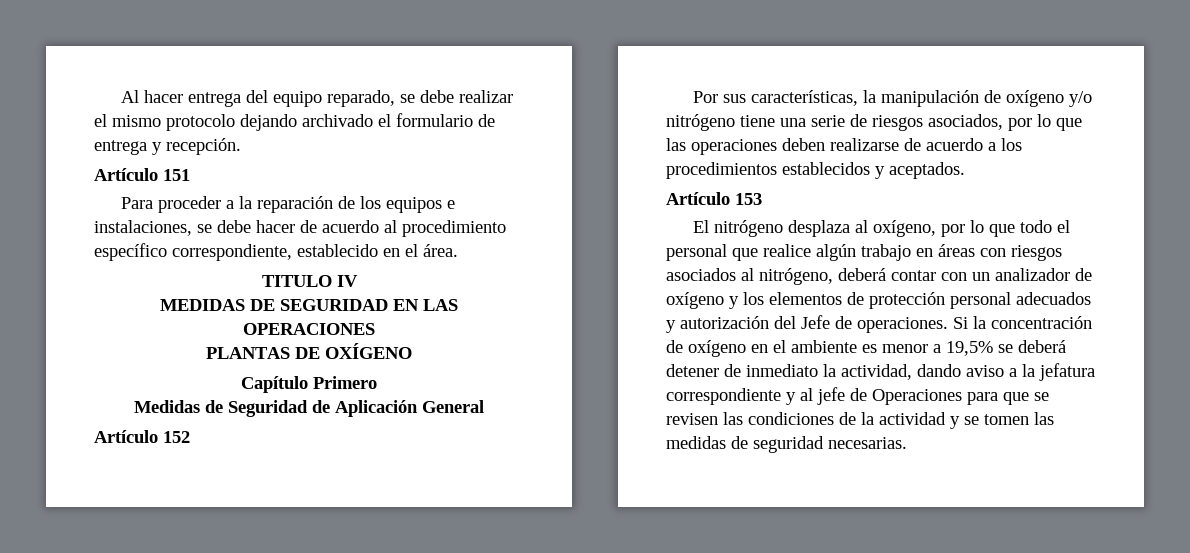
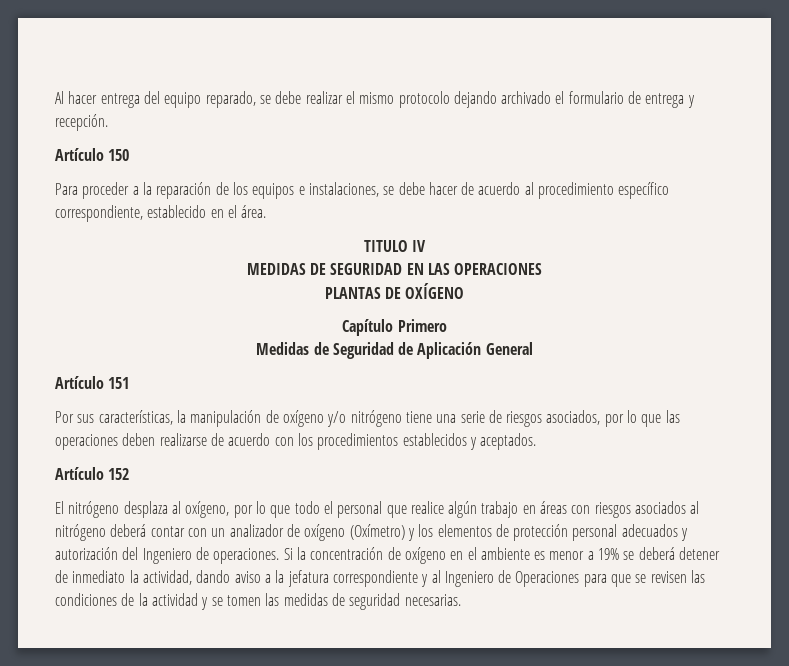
[163,169,190,181] 151 -> [108,149,130,161] 150
[163,431,190,443] 152 -> [108,377,130,389] 151
[988,142,996,151] a -> [274,437,294,446] con
[735,193,762,205] 153 -> [108,468,130,480] 152
[759,268,833,285] nitrógeno, -> [55,524,106,541] nitrógeno
(724, 300) none -> [349,524,405,540] (Oxímetro)
[801,315,830,329] Jefe -> [142,548,192,564] Ingeniero
[946,341,993,356] 19,5% -> [598,548,620,560] 19%
[817,387,845,405] jefe -> [444,571,494,587] Ingeniero

